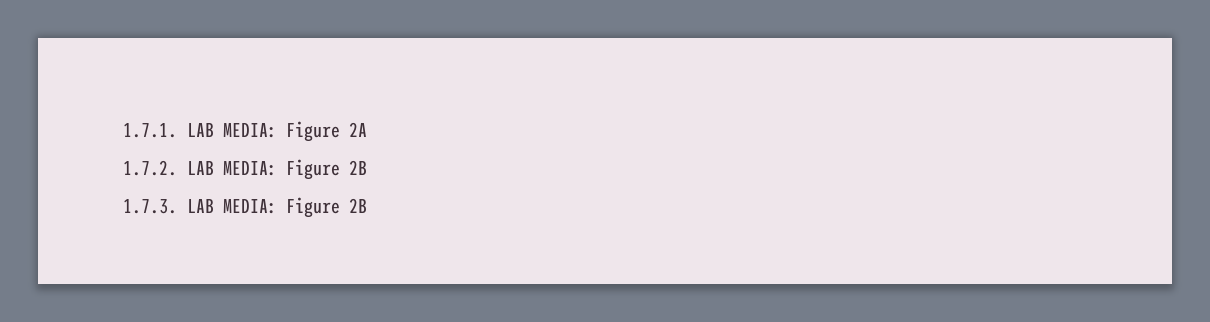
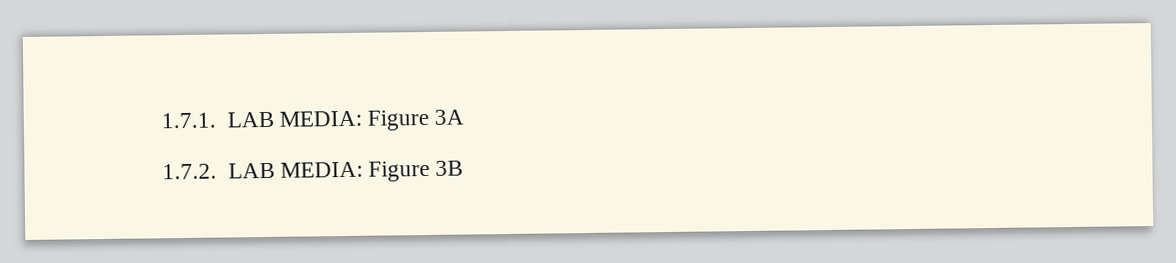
[349,122,368,137] 2A -> [434,109,465,125] 3A
[349,160,368,175] [123,197,368,218] 2B // 1.7.3. LAB MEDIA: Figure 2B -> [435,160,464,176] 3B

